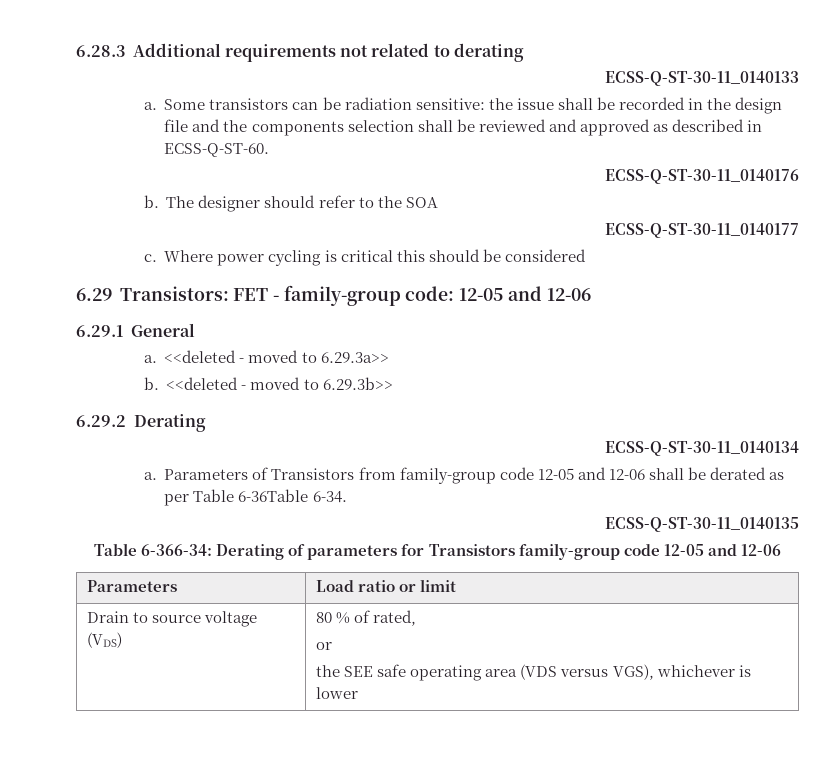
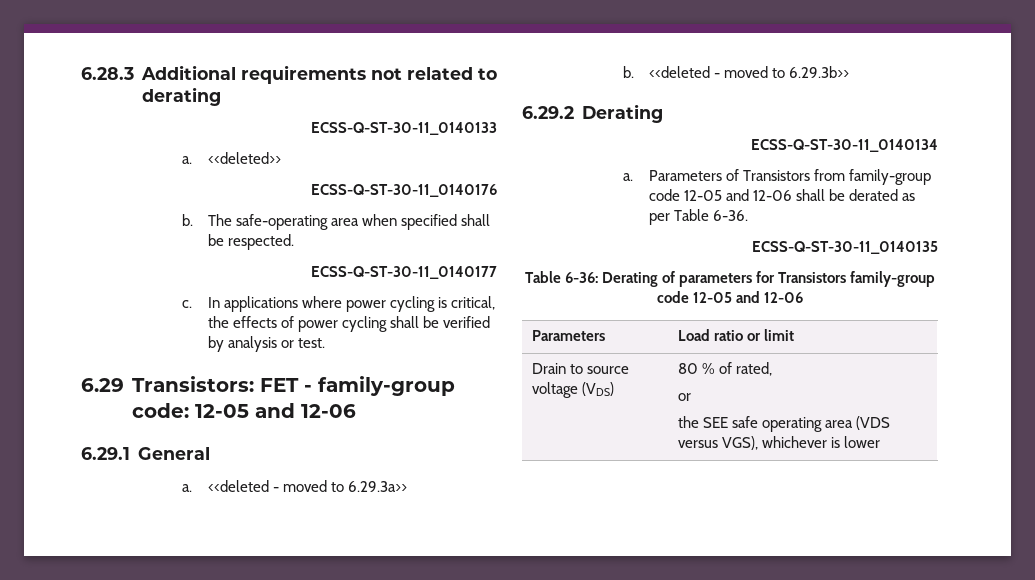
[164,97,783,114] [164,119,762,136] [164,143,270,157] [605,169,799,184] [143,195,438,212] [605,223,799,238] [143,249,586,266] Some transistors can be radiation sensitive: the issue shall be recorded in the design file and the components selection shall be reviewed and approved as described in ECSS-Q-ST-60. // ECSS-Q-ST-30-11_0140176 // b. The designer should refer to the SOA // ECSS-Q-ST-30-11_0140177 // c. Where power cycling is critical this should be considered -> [207,152,281,164] [311,184,497,197] [182,214,490,230] [207,234,294,250] [311,266,497,279] [182,296,496,312] [207,316,491,332] [207,336,325,352] <<deleted>> // ECSS-Q-ST-30-11_0140176 // b. The safe-operating area when specified shall be respected. // ECSS-Q-ST-30-11_0140177 // c. In applications where power cycling is critical, the effects of power cycling shall be verified by analysis or test.
[238,489,347,503] 6-36Table 6-34. -> [712,210,748,221] 6-36.
[141,544,213,556] 6-366-34: -> [564,272,598,283] 6-36:

